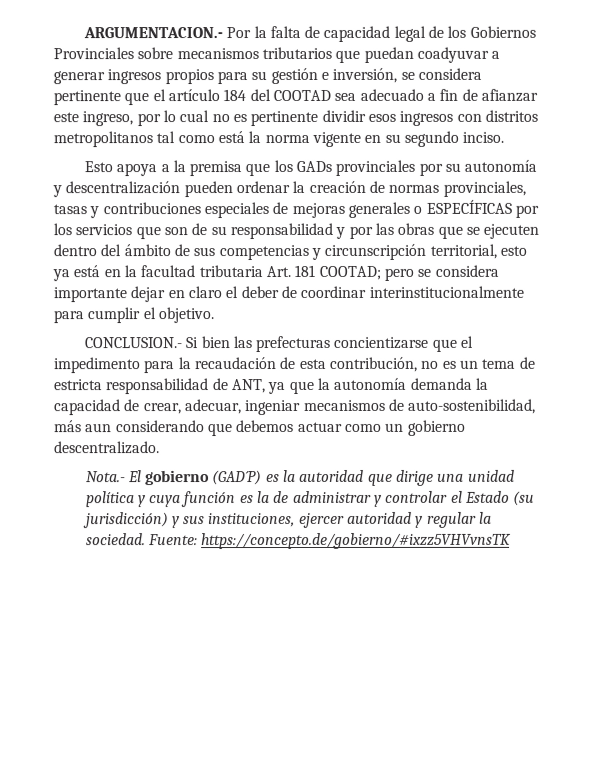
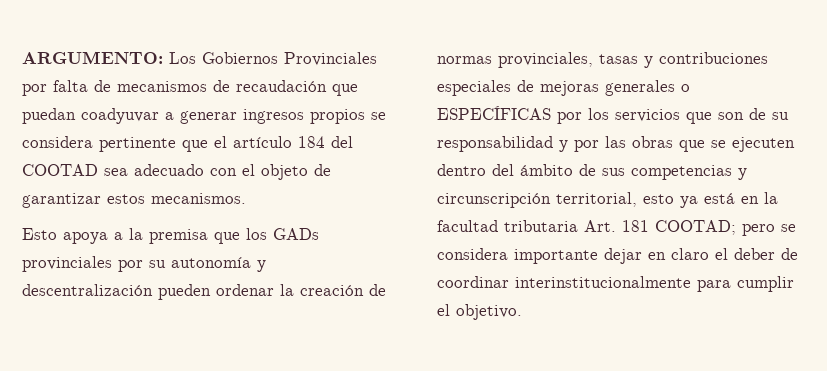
[82,25,536,42] [53,46,332,60] ARGUMENTACION.- Por la falta de capacidad legal de los Gobiernos Provinciales sobre mecanismos tributarios -> [22,51,377,66] [22,80,327,96] ARGUMENTO: Los Gobiernos Provinciales por falta de mecanismos de recaudación
[216,67,398,85] para su gestión e inversión, -> (365, 116) none
[426,88,538,102] [53,109,538,127] [53,130,505,148] a fin de afianzar este ingreso, por lo cual no es pertinente dividir esos ingresos con distritos metropolitanos tal como está la norma vigente en su segundo inciso. -> [210,164,331,180] [22,193,246,208] con el objeto de garantizar estos mecanismos.
[83,335,474,353] [53,356,535,374] [53,377,489,395] [54,398,537,416] [54,419,466,437] [54,441,160,455] [85,469,515,486] [85,490,536,508] [82,511,493,529] [85,532,512,550] // CONCLUSION.- Si bien las prefecturas concientizarse que el impedimento para la recaudación de esta contribución, no es un tema de estricta responsabilidad de ANT, ya que la autonomía demanda la capacidad de crear, adecuar, ingeniar mecanismos de auto-sostenibilidad, más aun considerando que debemos actuar como un gobierno descentralizado. // Nota.- El gobierno (GAD´P) es la autoridad que dirige una unidad política y cuya función es la de administrar y controlar el Estado (su jurisdicción) y sus instituciones, ejercer autoridad y regular la sociedad. Fuente: https://concepto.de/gobierno/#ixzz5VHVvnsTK -> (522, 312) none

